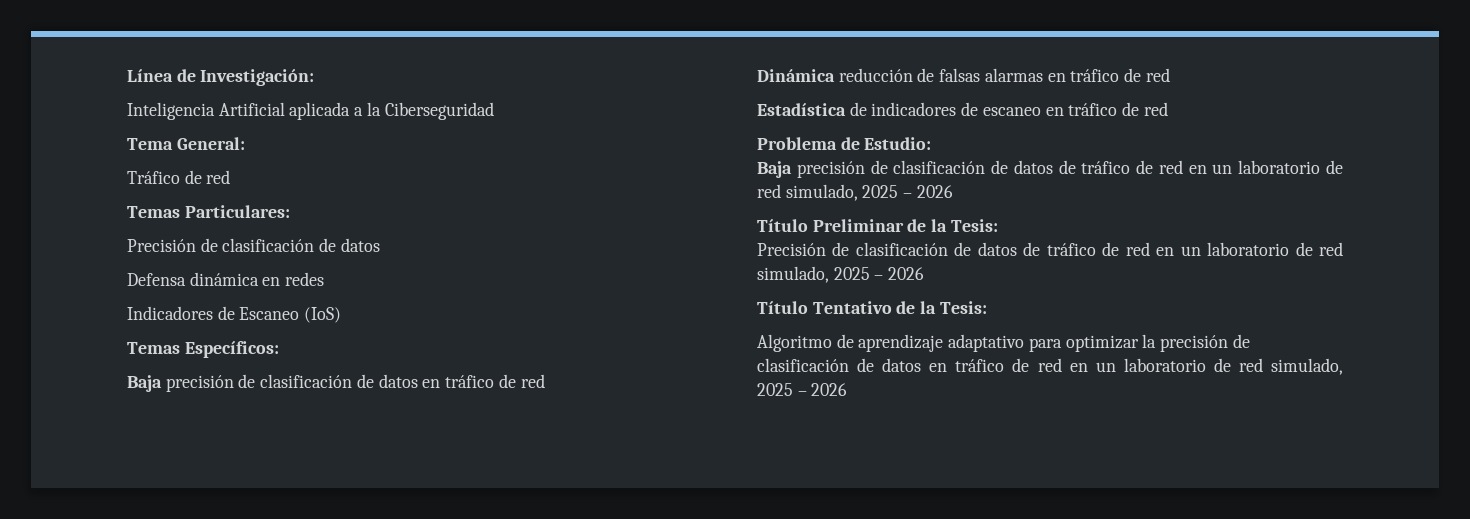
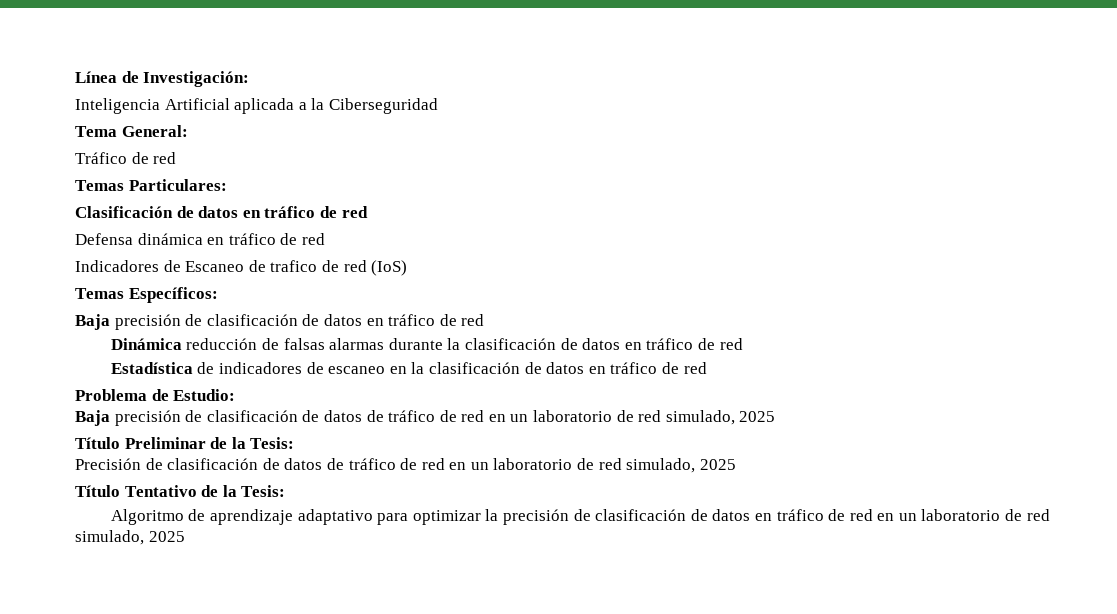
[127,238,380,252] Precisión de clasificación de datos -> [75,206,368,218] Clasificación de datos en tráfico de red
[285,272,325,286] redes -> [228,233,325,245] tráfico de red
(300, 313) none -> [248,260,367,272] de trafico de red
(1043, 75) none -> [388,338,621,350] durante la clasificación de datos
(1064, 111) none -> [411,362,606,374] la clasificación de datos en
[903,185,953,198] – 2026 -> (776, 416) none
[874,267,925,280] – 2026 -> (736, 464) none
[797,383,848,396] – 2026 -> (185, 536) none

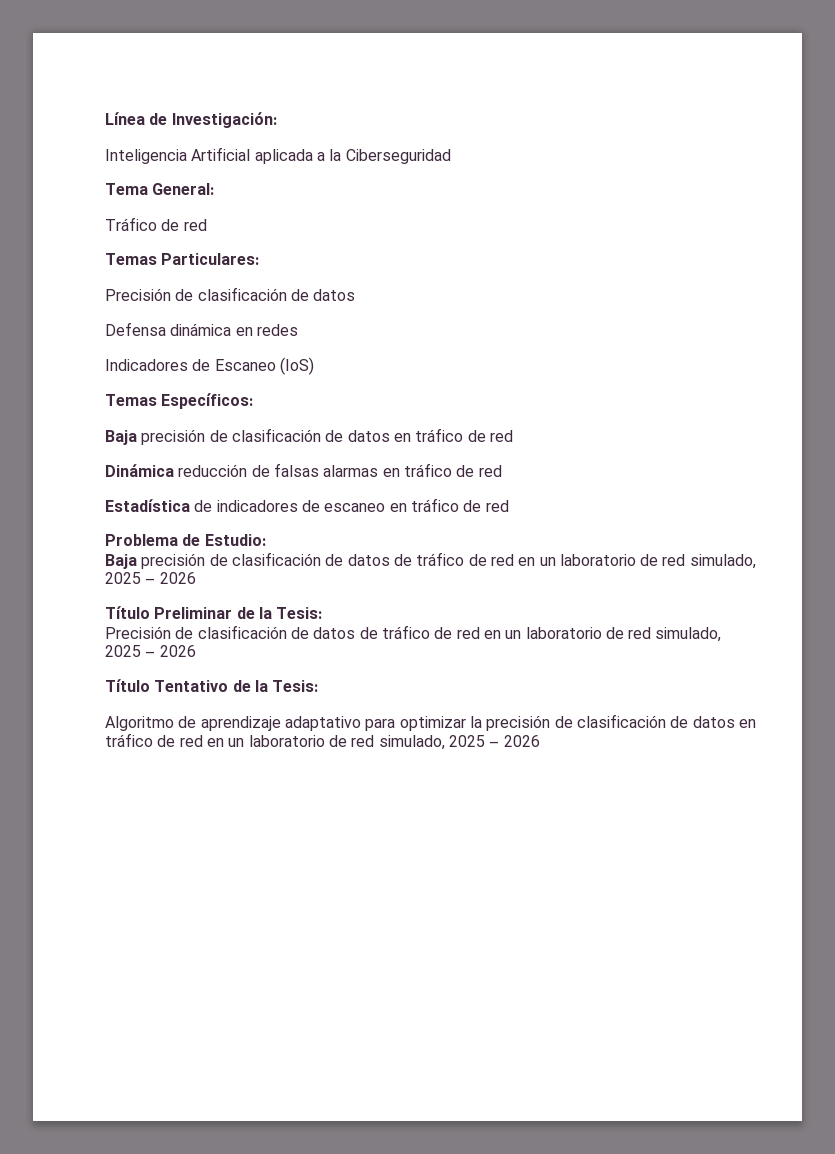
[75,206,368,218] Clasificación de datos en tráfico de red -> [105,287,356,301] Precisión de clasificación de datos
[228,233,325,245] tráfico de red -> [256,324,298,336] redes
[248,260,367,272] de trafico de red -> (276, 365) none
[388,338,621,350] durante la clasificación de datos -> (379, 471) none
[411,362,606,374] la clasificación de datos en -> (407, 507) none
(776, 416) none -> [145,572,196,584] – 2026
(736, 464) none -> [145,645,196,657] – 2026
(185, 536) none -> [489,735,540,747] – 2026

